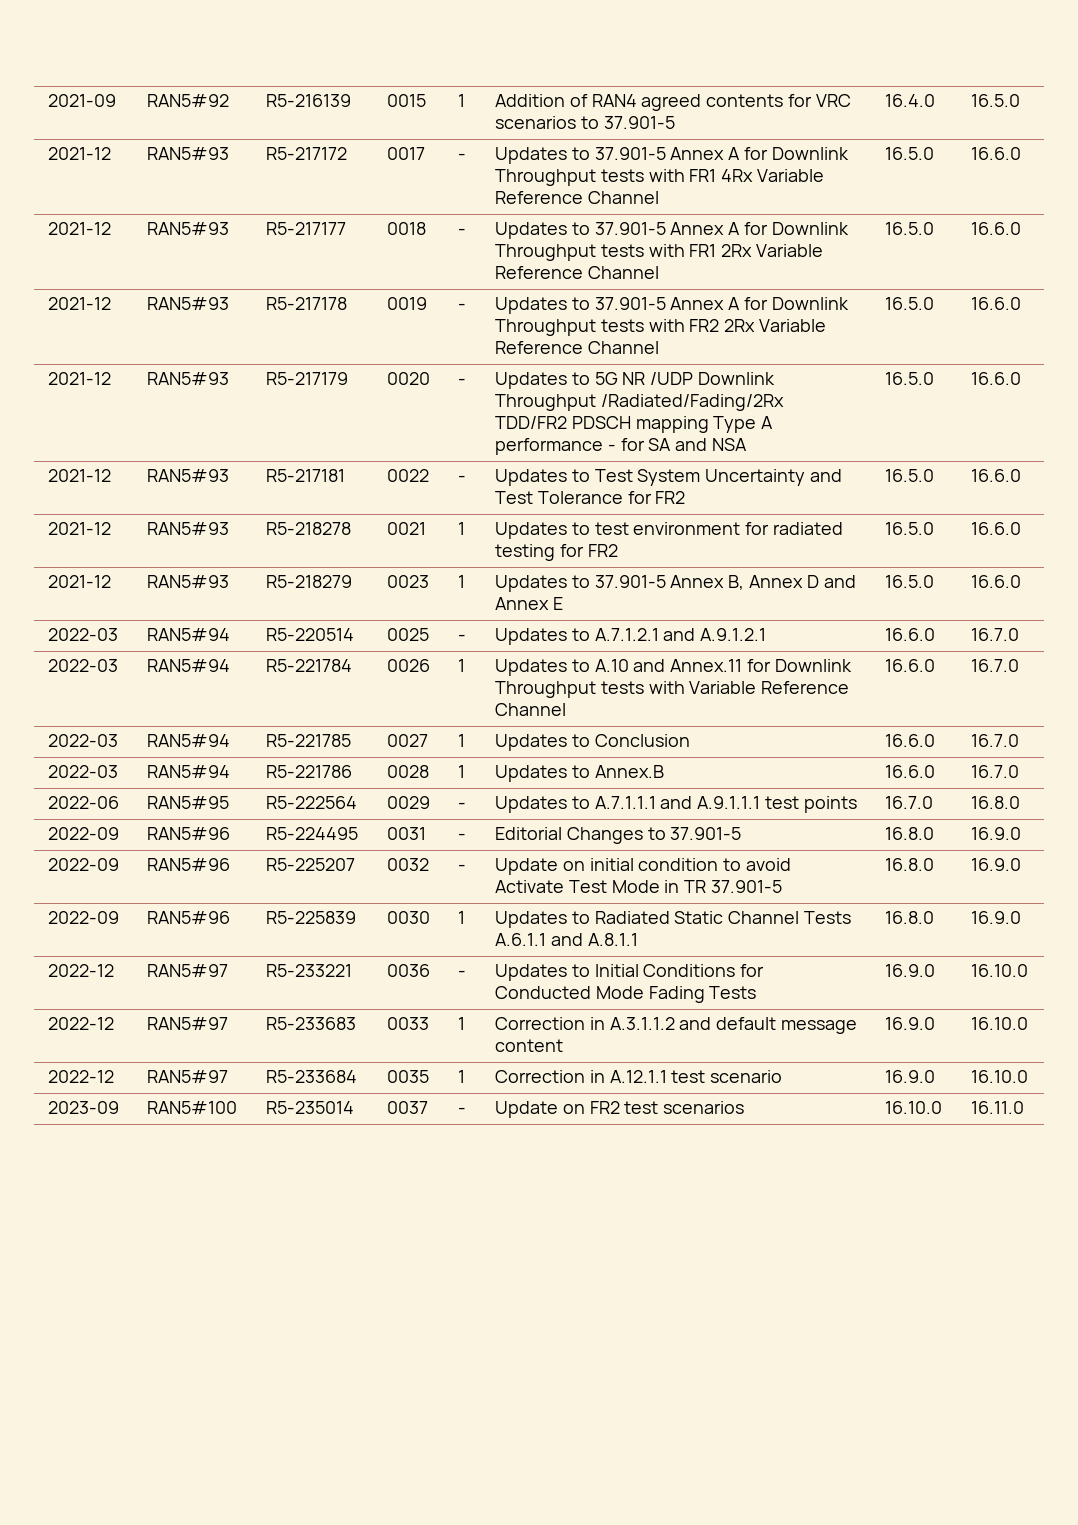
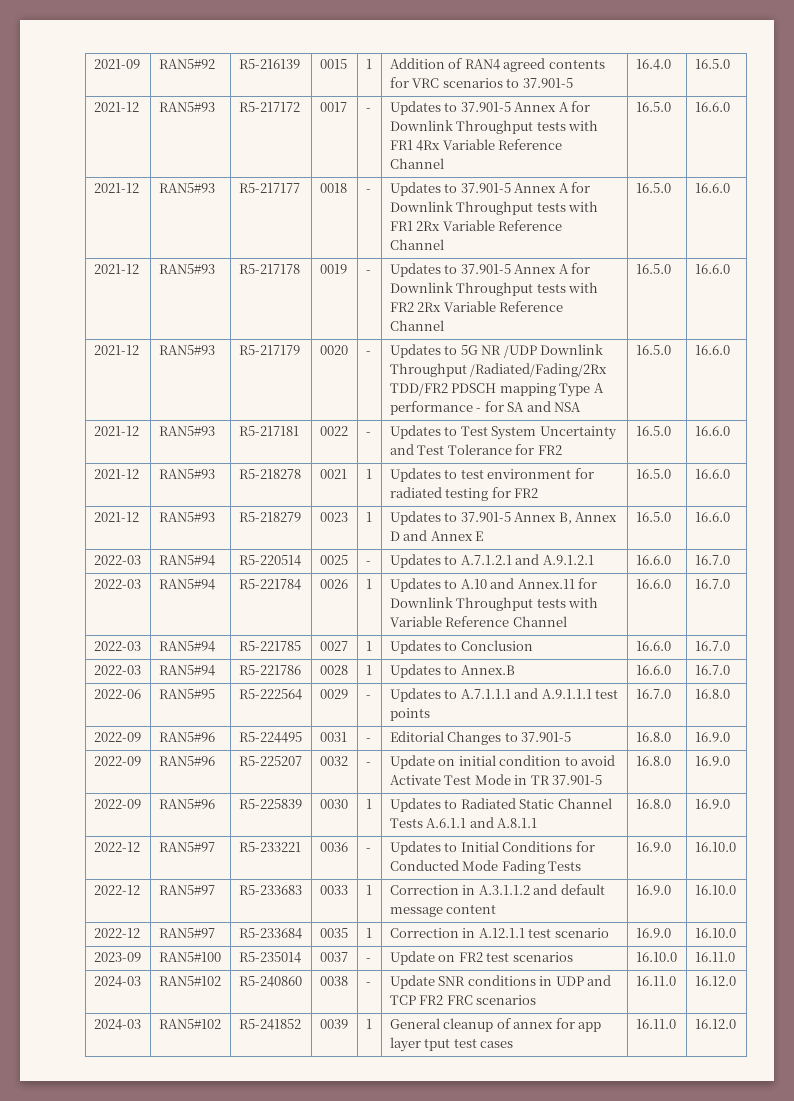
(1024, 1107) none -> [93,976,141,987] [158,976,221,986] [238,976,302,987] [319,976,348,986] [365,982,371,986] [389,975,612,989] [389,995,537,1005] [635,976,676,986] [694,976,736,986] [93,1019,141,1030] [158,1019,221,1029] [238,1019,301,1030] [319,1019,348,1029] [365,1019,372,1029] [389,1018,602,1032] [389,1037,514,1052] [635,1019,676,1029] [694,1019,736,1029] // 2024-03 | RAN5#102 | R5-240860 | 0038 | - | Update SNR conditions in UDP and TCP FR2 FRC scenarios | 16.11.0 | 16.12.0 // 2024-03 | RAN5#102 | R5-241852 | 0039 | 1 | General cleanup of annex for app layer tput test cases | 16.11.0 | 16.12.0

